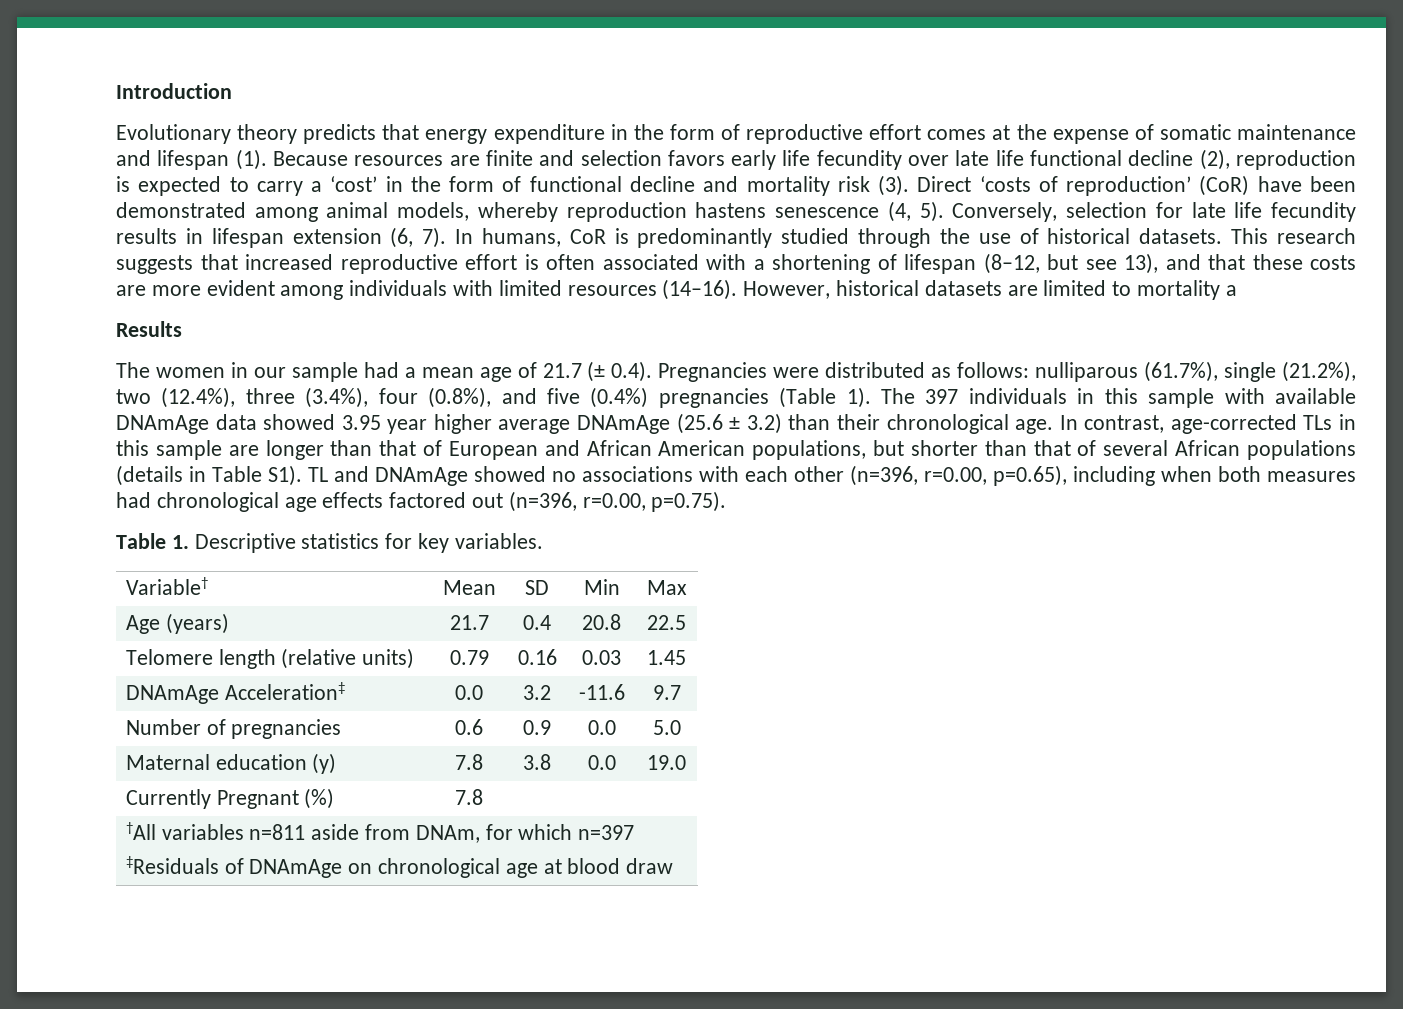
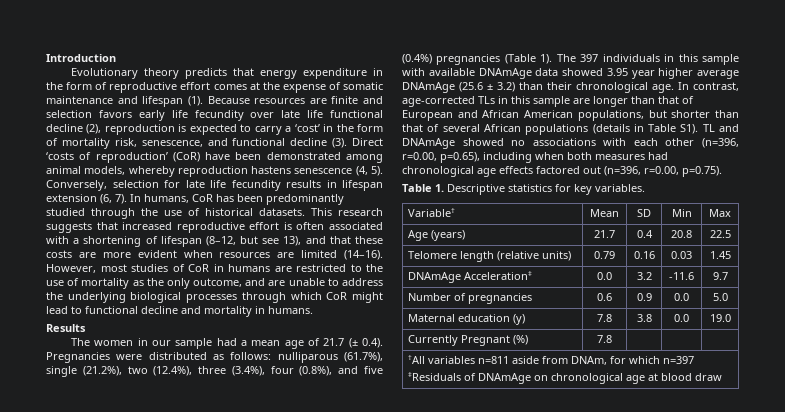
[529,176,870,196] functional decline and mortality risk -> [61,138,328,149] mortality risk, senescence, and functional decline
[614,228,629,244] is -> [216,194,263,202] has been
[280,279,1237,300] among individuals with limited resources (14–16). However, historical datasets are limited to mortality a -> [183,250,383,260] [46,264,383,273] [46,278,384,289] [46,292,384,303] [46,306,313,317] when resources are limited (14–16). However, most studies of CoR in humans are restricted to the use of mortality as the only outcome, and are unable to address the underlying biological processes through which CoR might lead to functional decline and mortality in humans.

